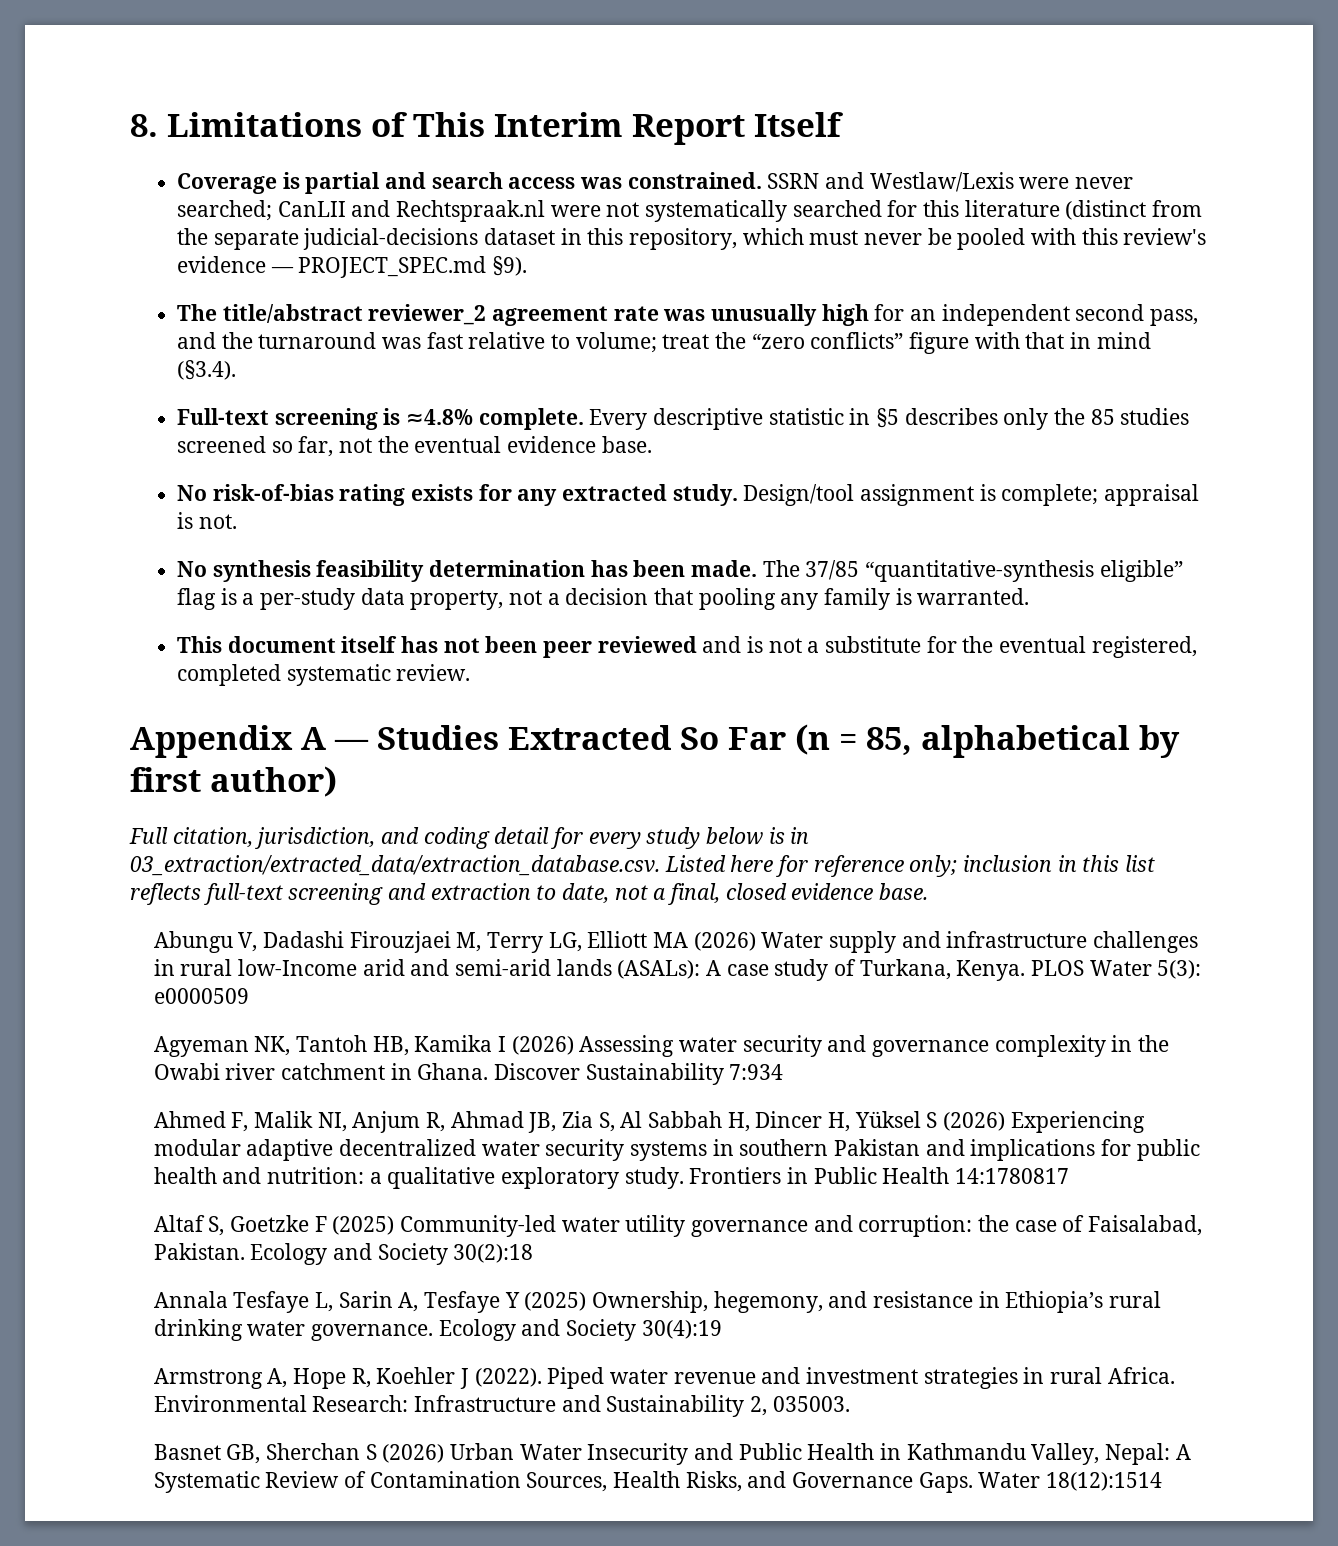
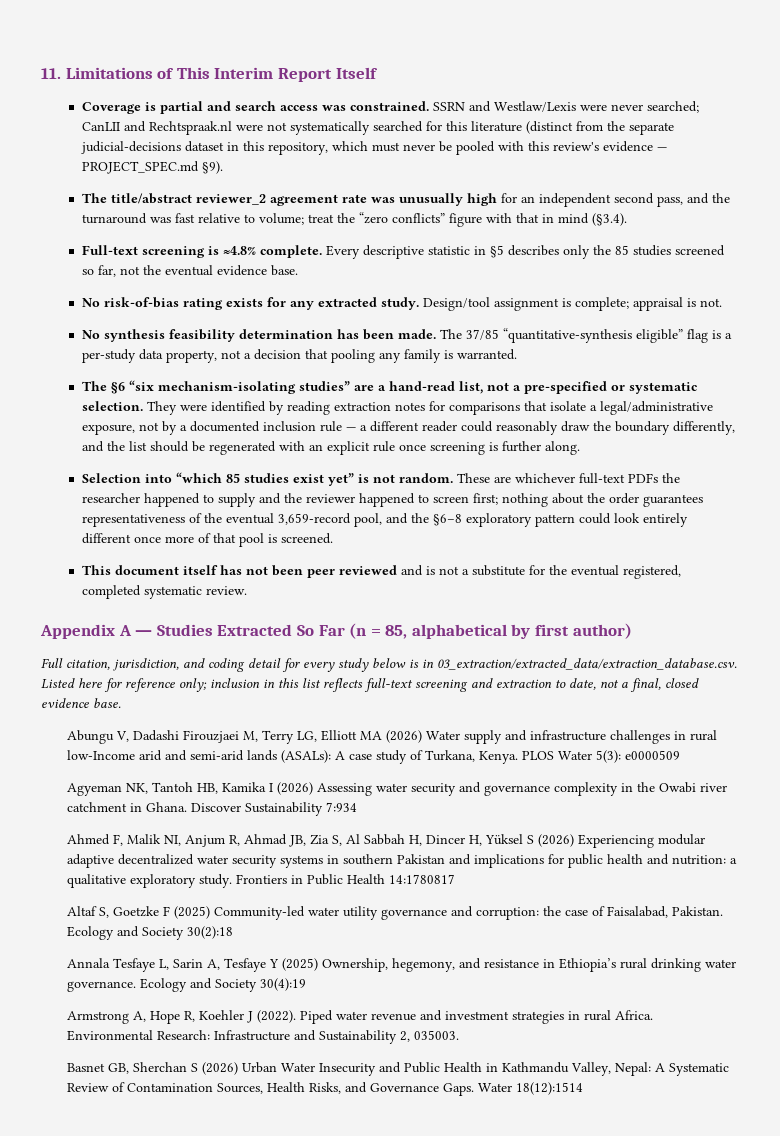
[130,114,158,137] 8. -> [41,68,61,79] 11.
(1030, 596) none -> [82,380,698,394] [82,401,714,415] [82,421,736,435] [82,441,581,455] [82,472,681,486] [82,493,704,507] [82,513,689,527] [82,533,334,547] // The §6 “six mechanism-isolating studies” are a hand-read list, not a pre-specified or systematic selection. They were identified by reading extraction notes for comparisons that isolate a legal/administrative exposure, not by a documented inclusion rule — a different reader could reasonably draw the boundary differently, and the list should be regenerated with an explicit rule once screening is further along. // Selection into “which 85 studies exist yet” is not random. These are whichever full-text PDFs the researcher happened to supply and the reviewer happened to screen first; nothing about the order guarantees representativeness of the eventual 3,659-record pool, and the §6–8 exploratory pattern could look entirely different once more of that pool is screened.

